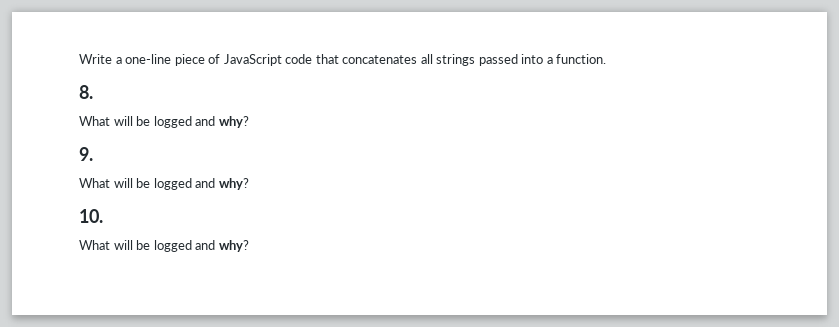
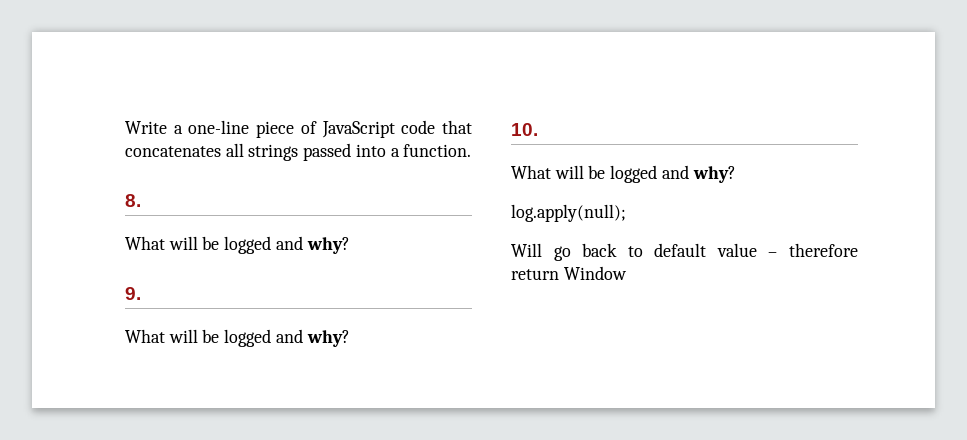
(249, 246) none -> [511,204,626,222] [511,243,858,261] [511,266,627,280] // log.apply(null); // Will go back to default value – therefore return Window

